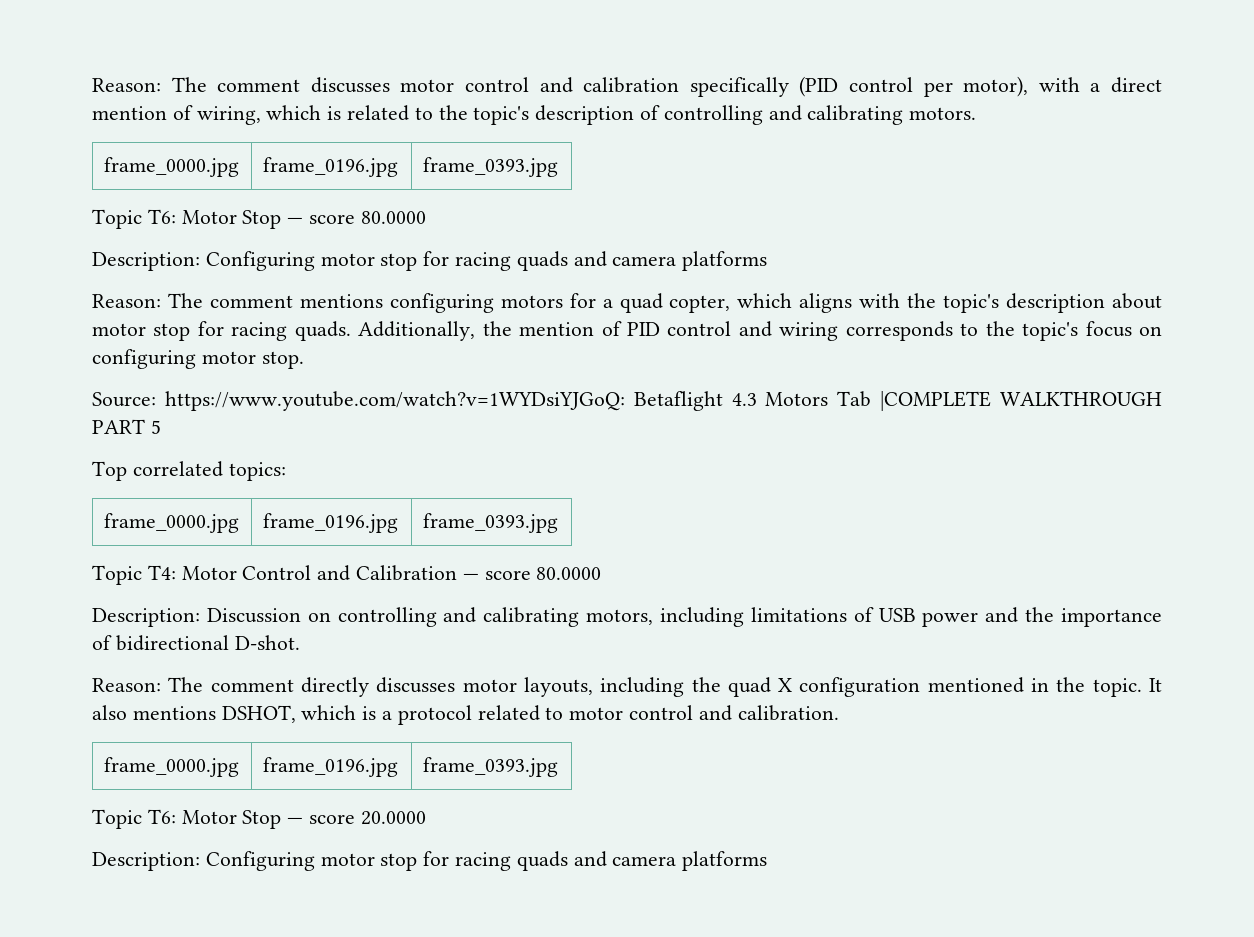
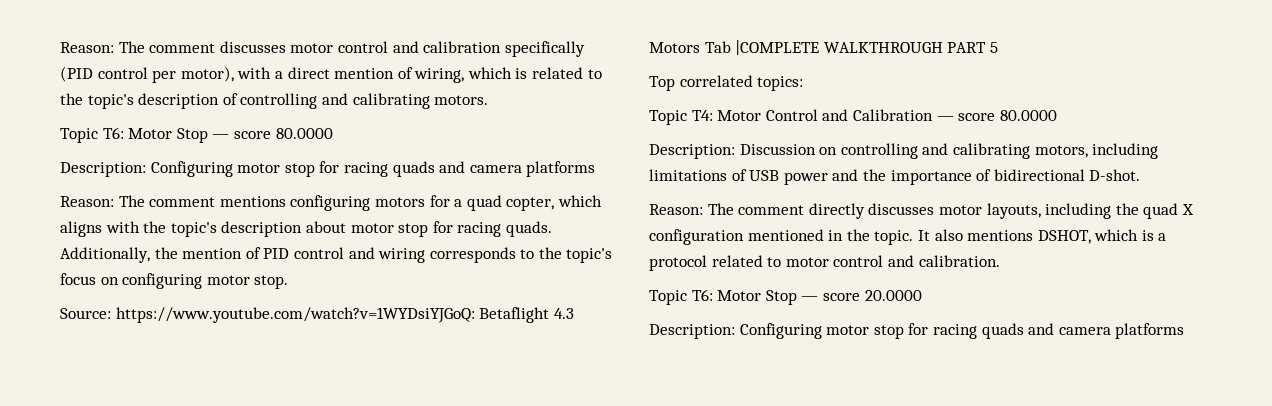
[103,157,239,177] [262,157,398,177] [422,157,558,177] // frame_0000.jpg | frame_0196.jpg | frame_0393.jpg -> (489, 100) none
[103,513,239,533] [262,513,398,533] [422,513,558,533] // frame_0000.jpg | frame_0196.jpg | frame_0393.jpg -> (804, 83) none
[103,757,239,777] [262,757,398,777] [422,757,558,777] // frame_0000.jpg | frame_0196.jpg | frame_0393.jpg -> (1000, 261) none

